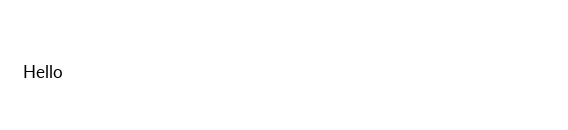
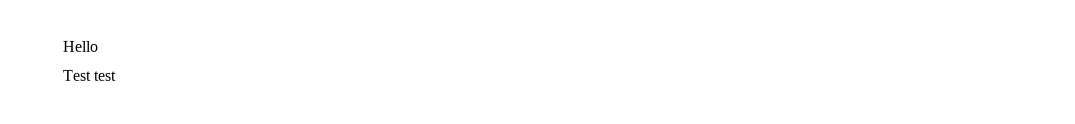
(63, 71) none -> [62,69,117,81] // Test test

